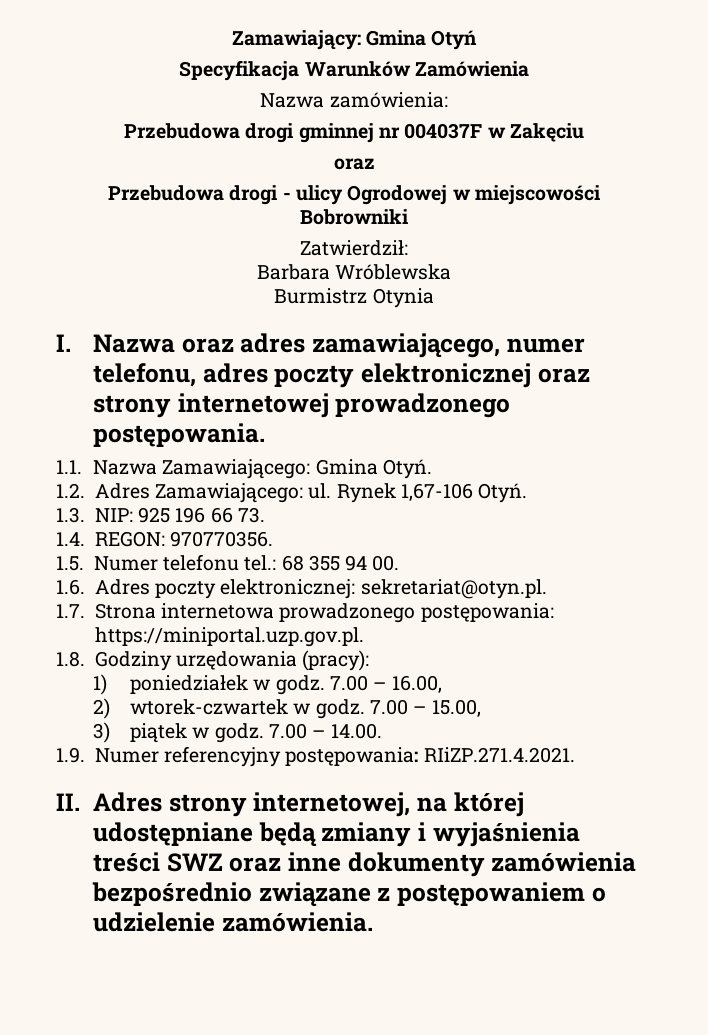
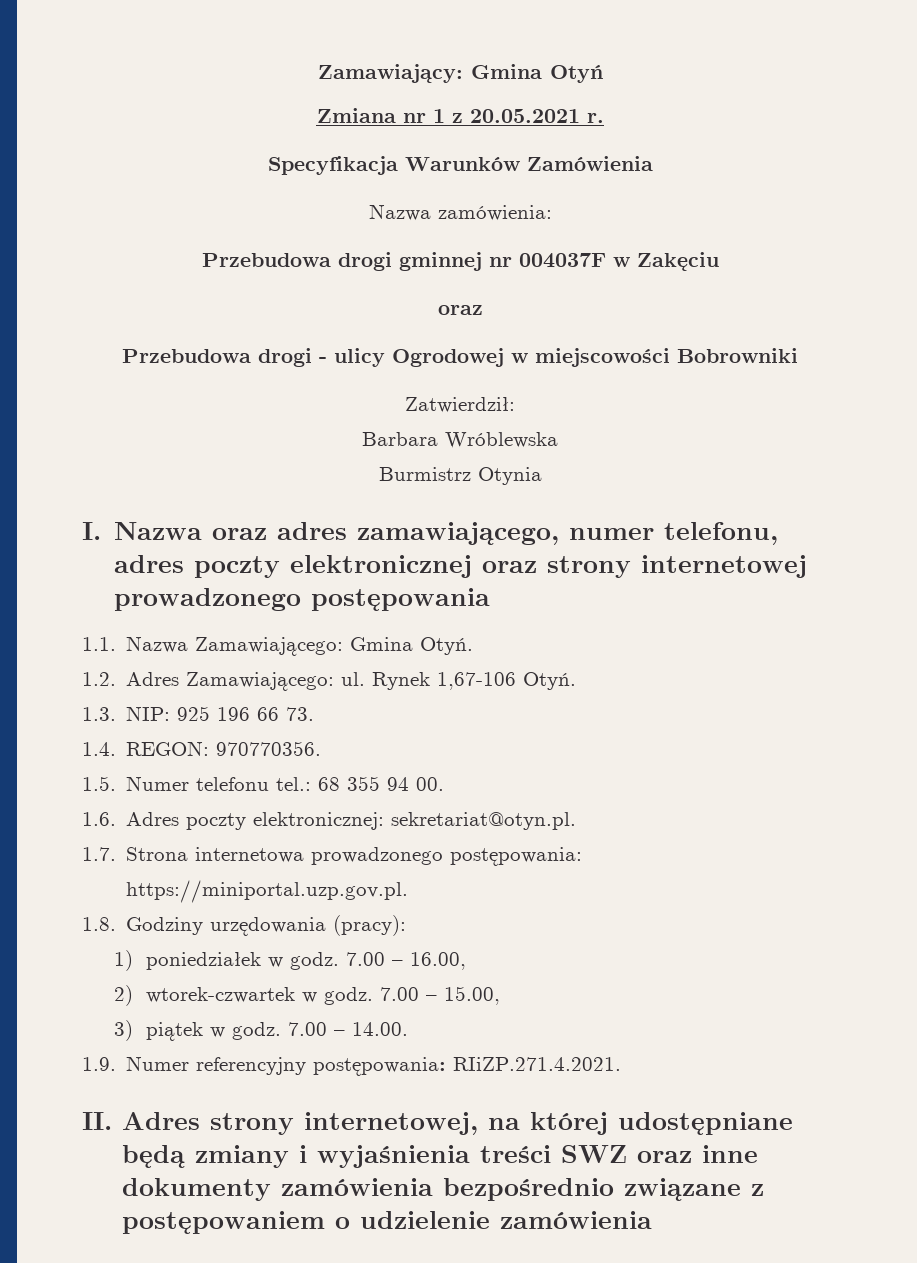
(478, 40) none -> [316,108,604,123] // Zmiana nr 1 z 20.05.2021 r.
[93,423,266,447] postępowania. -> [310,588,490,611] postępowania
[221,912,373,932] zamówienia. -> [500,1211,653,1229] zamówienia

